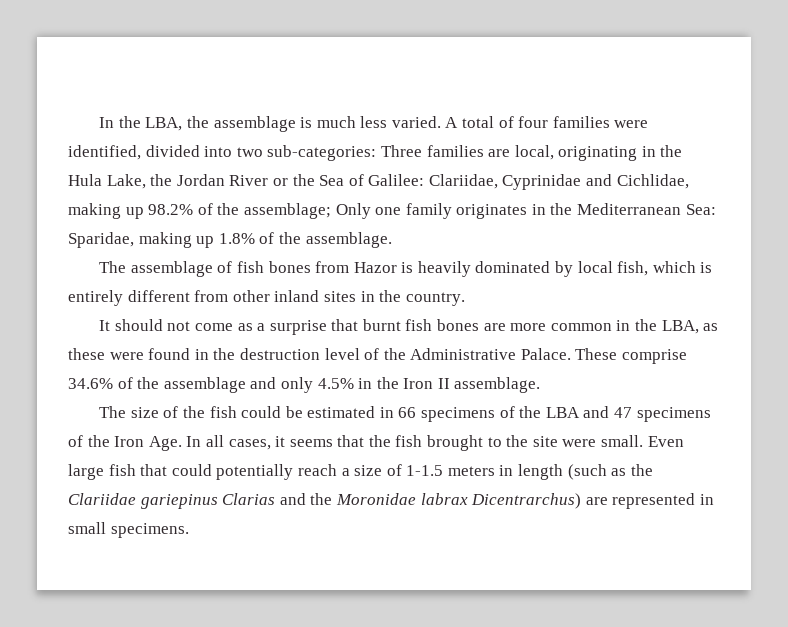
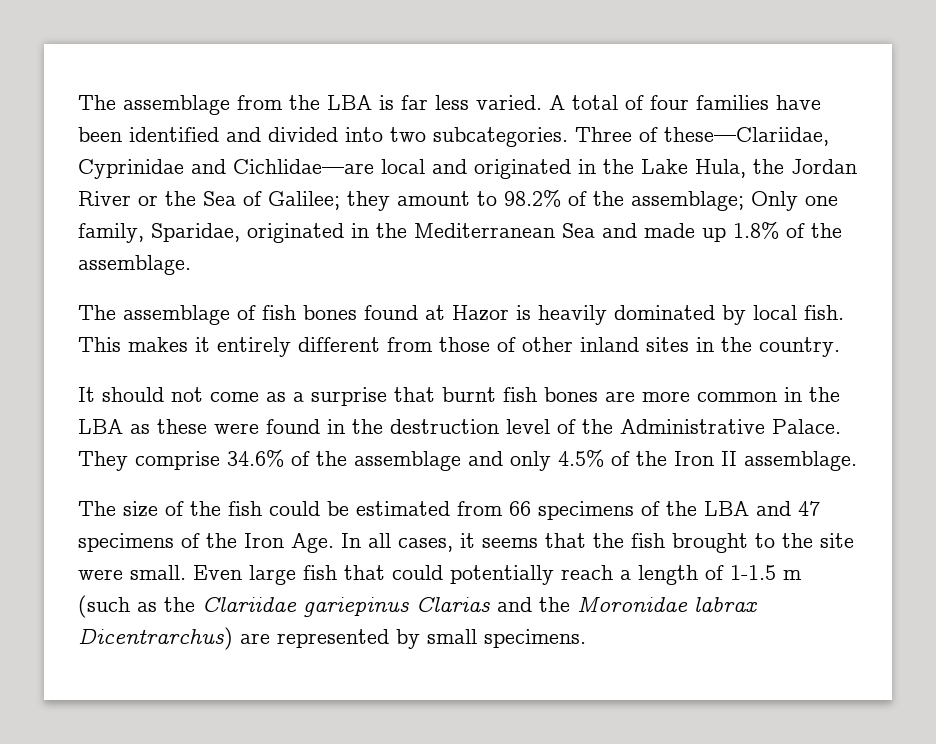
[99,116,356,132] In the LBA, the assemblage is much -> [78,95,428,115] The assemblage from the LBA is far
[614,120,649,128] [68,145,683,161] [68,174,146,189] were identified, divided into two sub-categories: Three families are local, originating in the Hula Lake, -> [776,95,821,110] [78,127,829,147] [78,159,746,179] have been identified and divided into two subcategories. Three of these—Clariidae, Cyprinidae and Cichlidae—are local and originated in the Lake Hula,
[368,174,689,190] [68,203,144,219] Galilee: Clariidae, Cyprinidae and Cichlidae, making up -> [268,191,497,211] Galilee; they amount to
[405,203,716,219] [68,232,192,248] family originates in the Mediterranean Sea: Sparidae, making -> [78,223,695,243] family, Sparidae, originated in the Mediterranean Sea and made
[315,261,350,273] from -> [364,305,445,320] found at
[617,261,713,276] fish, which is -> [804,305,844,320] [78,337,210,352] fish. This makes it
(229, 296) none -> [439,337,516,352] those of
[661,320,699,334] LBA, -> [78,419,123,434] LBA
[575,348,618,360] These -> [78,451,128,471] They
[358,378,373,389] in -> [611,451,630,466] of
[379,407,394,418] in -> [457,501,503,516] from
[354,465,383,476] size -> [638,565,698,585] length
[447,464,564,480] meters in length -> [783,570,802,580] m
[699,494,714,505] in -> [396,629,420,649] by

